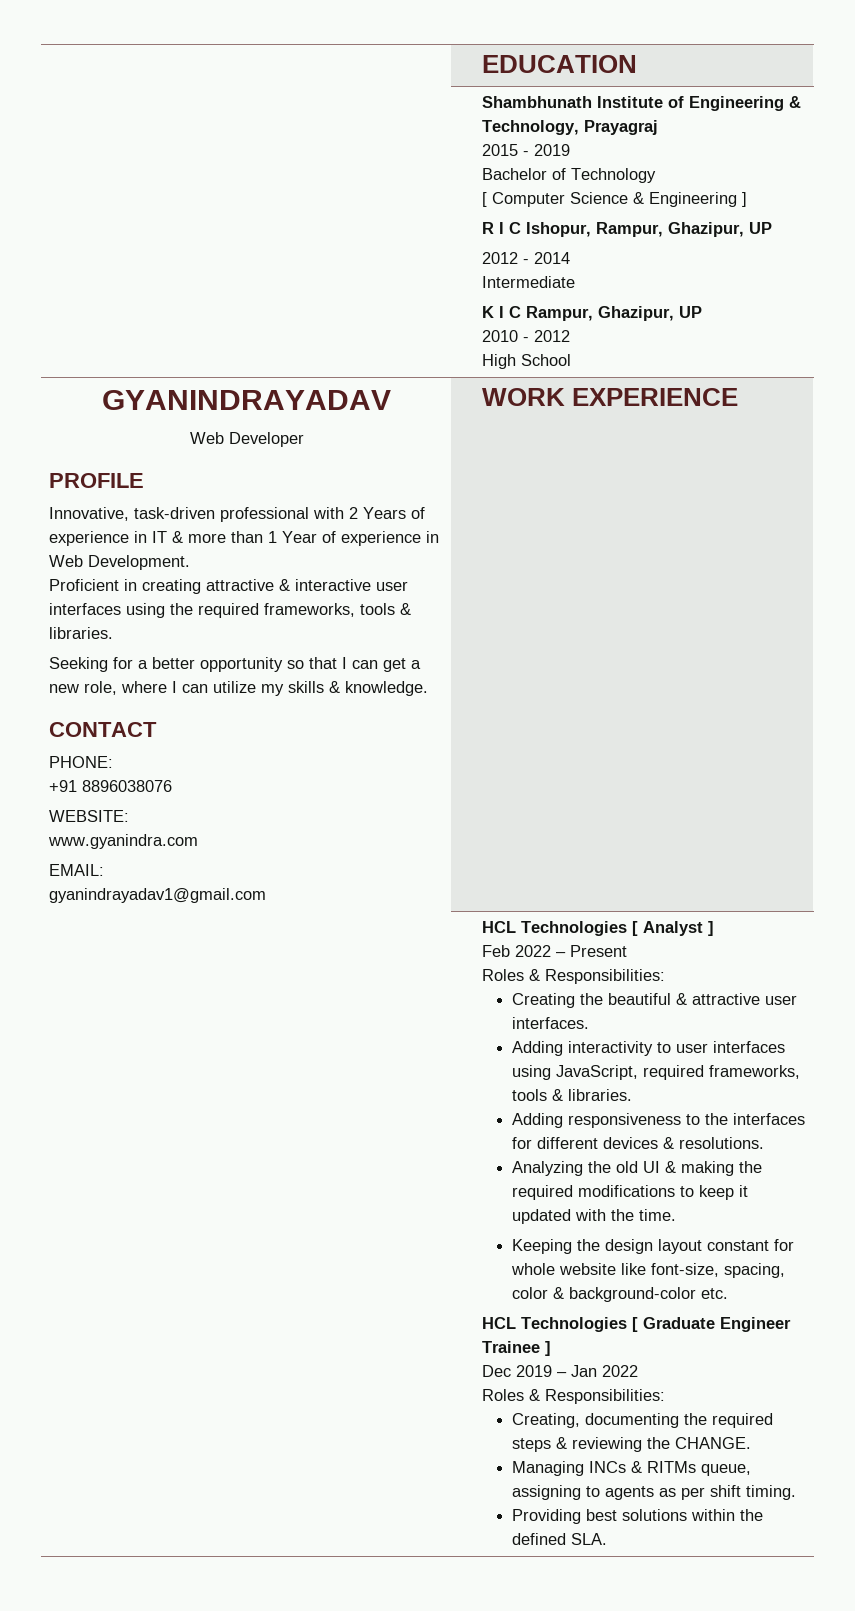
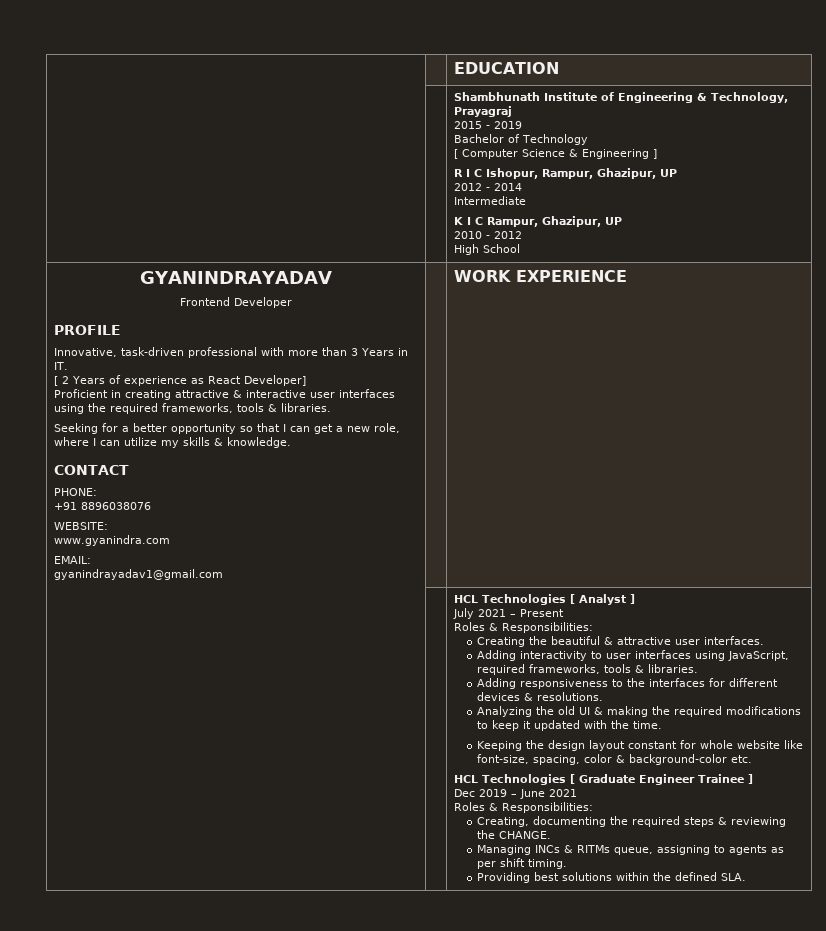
[189,432,224,444] Web -> [180,297,230,306] Frontend
[348,507,425,519] [48,531,439,546] [48,555,190,570] 2 Years of experience in IT & more than 1 Year of experience in Web Development. -> [287,347,408,356] [53,362,68,370] [53,375,306,386] more than 3 Years in IT. // [ 2 Years of experience as React Developer]
[481,945,551,957] Feb 2022 -> [452,608,506,619] July 2021
[570,1365,638,1377] Jan 2022 -> [519,789,577,799] June 2021

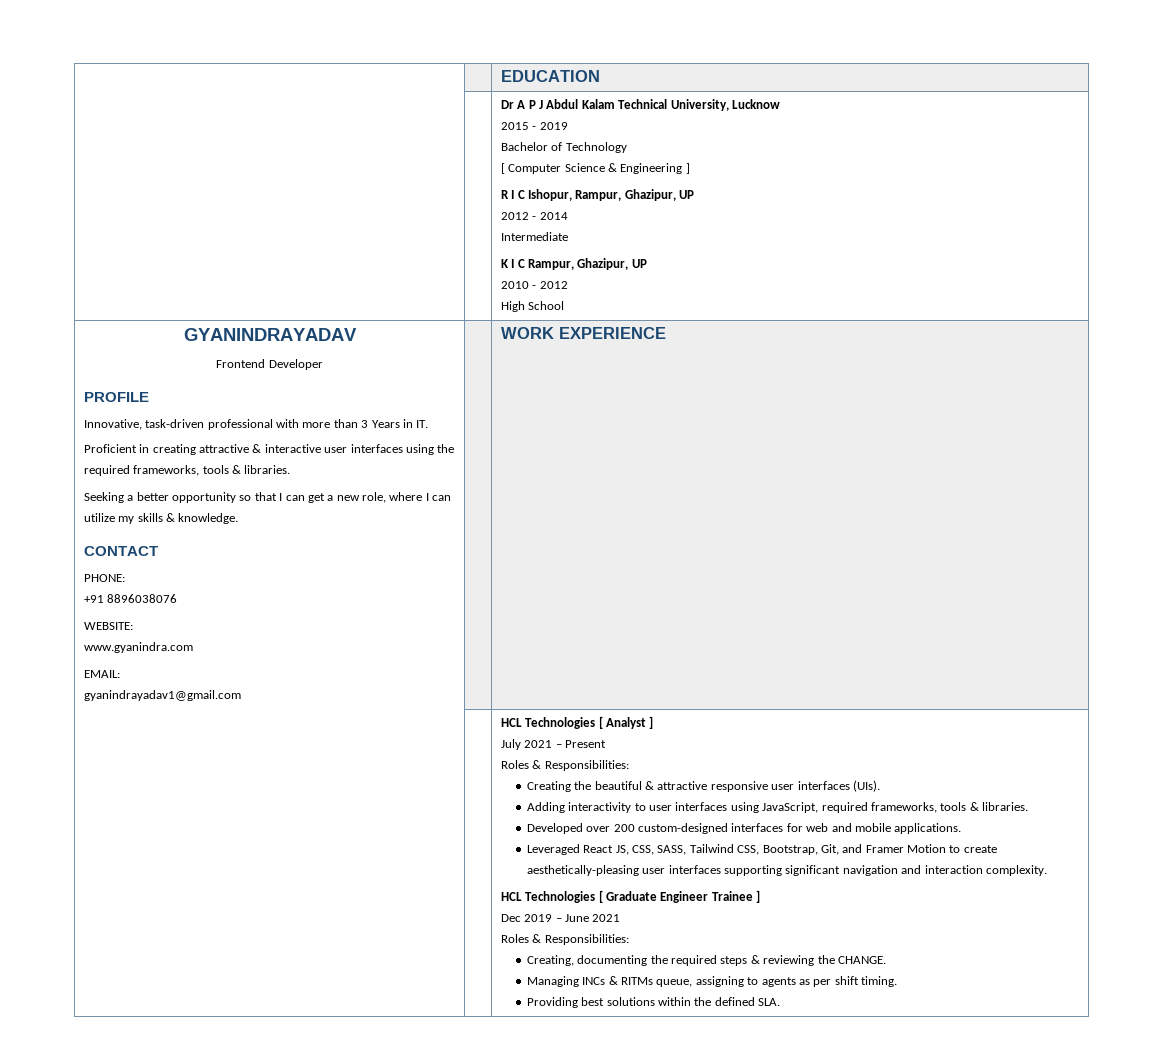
[453,92,788,103] [453,106,512,117] Shambhunath Institute of Engineering & Technology, Prayagraj -> [500,99,780,111] Dr A P J Abdul Kalam Technical University, Lucknow
[53,375,306,386] // [ 2 Years of experience as React Developer] -> (429, 424) none
[101,423,118,432] for -> (124, 497) none
[674,636,764,645] user interfaces. -> [710,780,880,792] responsive user interfaces (UIs).
[476,678,778,689] [476,692,603,701] [476,706,801,717] [476,720,662,731] [476,740,803,751] [476,754,752,765] Adding responsiveness to the interfaces for different devices & resolutions. // Analyzing the old UI & making the required modifications to keep it updated with the time. // Keeping the design layout constant for whole website like font-size, spacing, color & background-color etc. -> [526,823,962,834] [526,844,997,855] [526,865,1047,876] Developed over 200 custom-designed interfaces for web and mobile applications. // Leveraged React JS, CSS, SASS, Tailwind CSS, Bootstrap, Git, and Framer Motion to create aesthetically-pleasing user interfaces supporting significant navigation and interaction complexity.

